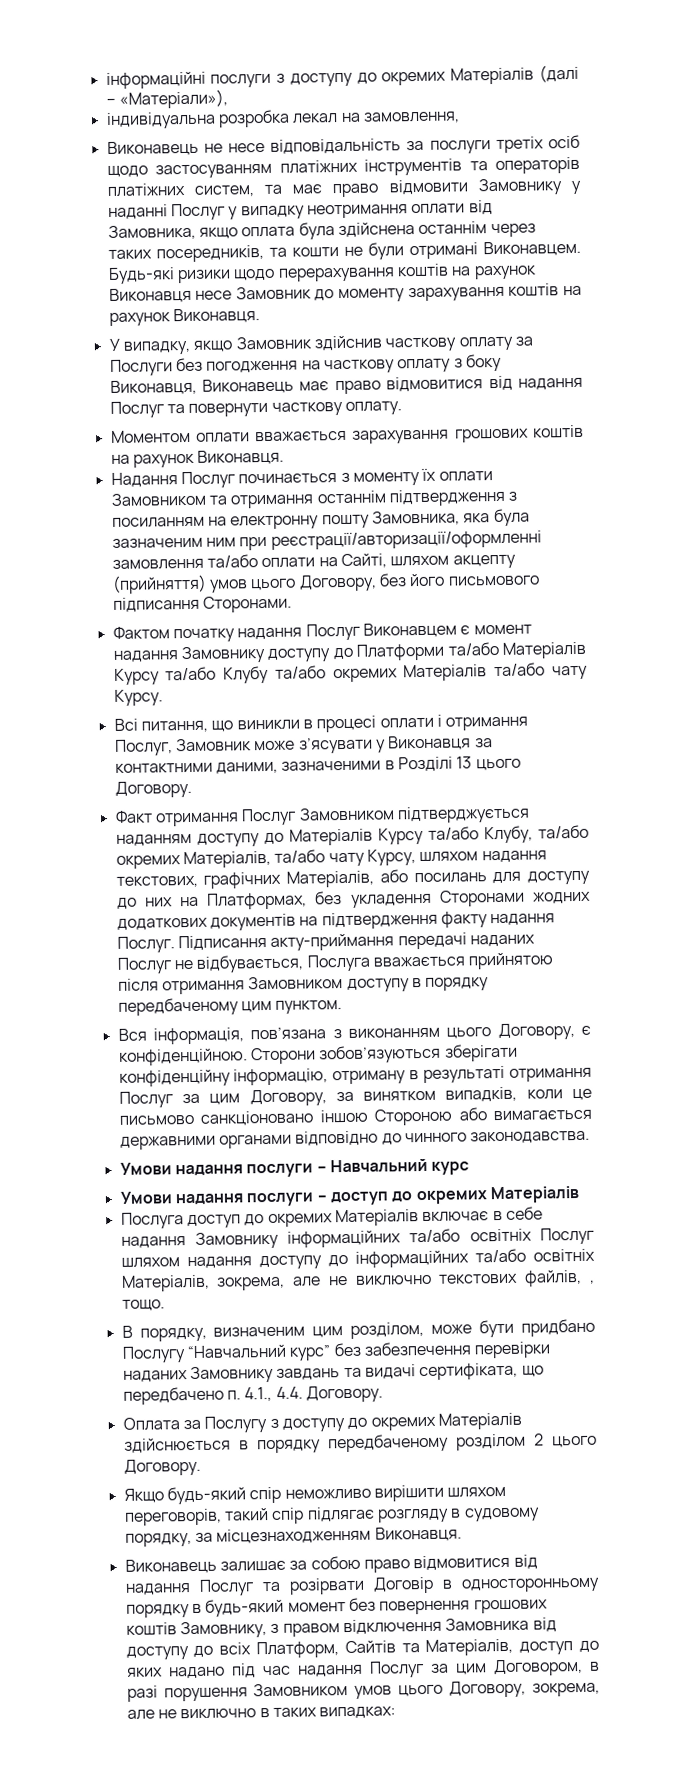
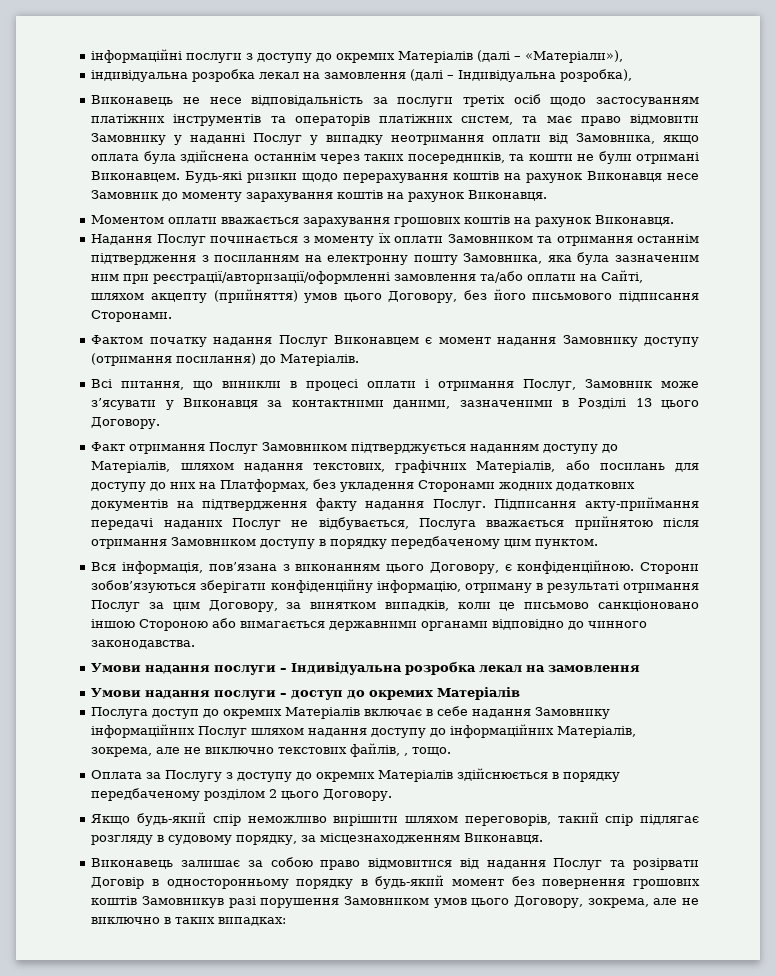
[362,111,460,124] замовлення, -> [324,69,633,82] замовлення (далі – Індивідуальна розробка),
[108,335,533,355] [109,353,502,376] [109,375,583,395] [109,401,402,418] // У випадку, якщо Замовник здійснив часткову оплату за Послуги без погодження на часткову оплату з боку Виконавця, Виконавець має право відмовитися від надання Послуг та повернути часткову оплату. -> (548, 195) none
[332,641,587,661] [113,662,588,685] [113,689,163,706] до Платформи та/або Матеріалів Курсу та/або Клубу та/або окремих Матеріалів та/або чату Курсу. -> [91,353,360,366] (отримання посилання) до Матеріалів.
[288,824,589,846] [115,849,416,869] Матеріалів Курсу та/або Клубу, та/або окремих Матеріалів, та/або чату Курсу, -> [91,461,171,473] Матеріалів,
[329,1158,470,1175] Навчальний курс -> [291,661,641,675] Індивідуальна розробка лекал на замовлення
[409,1228,532,1243] та/або освітніх -> (196, 731) none
[474,1248,595,1263] та/або освітніх -> (555, 731) none
[121,1318,595,1342] [121,1341,552,1363] [122,1362,544,1384] [122,1385,383,1405] // В порядку, визначеним цим розділом, може бути придбано Послугу “Навчальний курс” без забезпечення перевірки наданих Замовнику завдань та видачі сертифіката, що передбачено п. 4.1., 4.4. Договору. -> (452, 751) none
[179,1617,557,1639] [125,1638,599,1660] [126,1658,600,1679] Замовнику, з правом відключення Замовника від доступу до всіх Платформ, Сайтів та Матеріалів, доступ до яких надано під час надання Послуг за цим Договором, в -> [141,896,224,908] Замовникув

